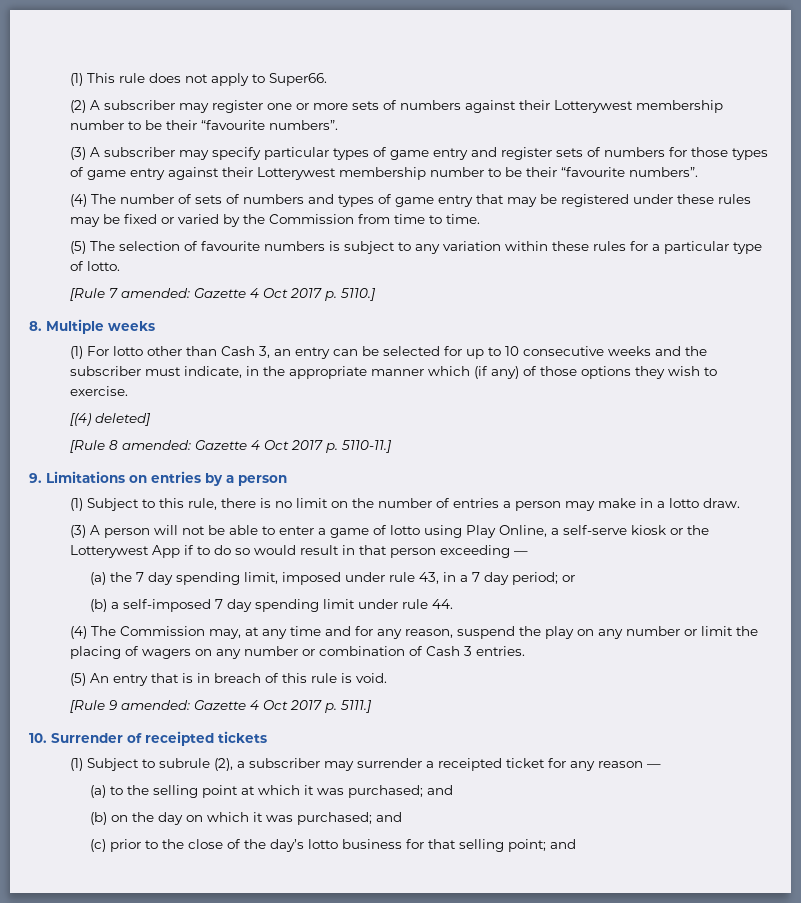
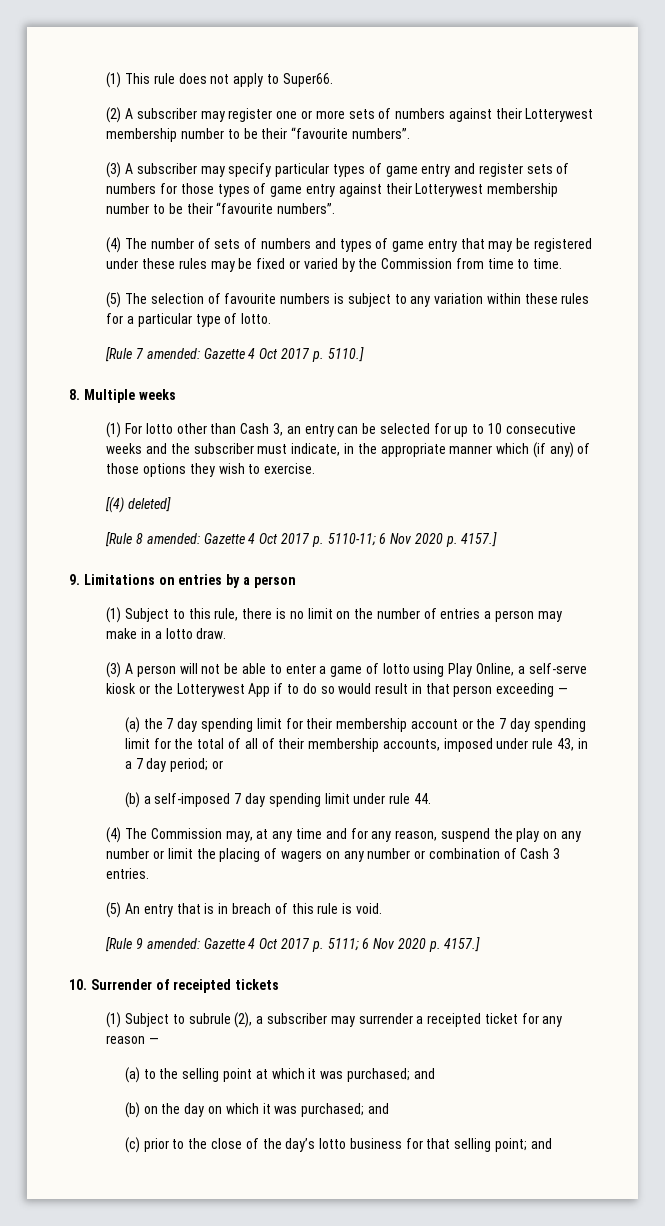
[340,440,392,453] 5110-11.] -> [327,532,498,547] 5110-11; 6 Nov 2020 p. 4157.]
[244,572,279,584] limit, -> [256,718,586,732] [124,738,440,752] limit for their membership account or the 7 day spending limit for the total of all of their membership accounts,
[339,700,372,713] 5111.] -> [327,937,481,952] 5111; 6 Nov 2020 p. 4157.]

